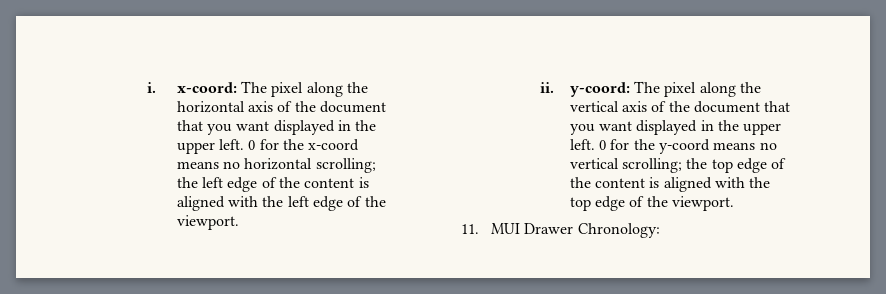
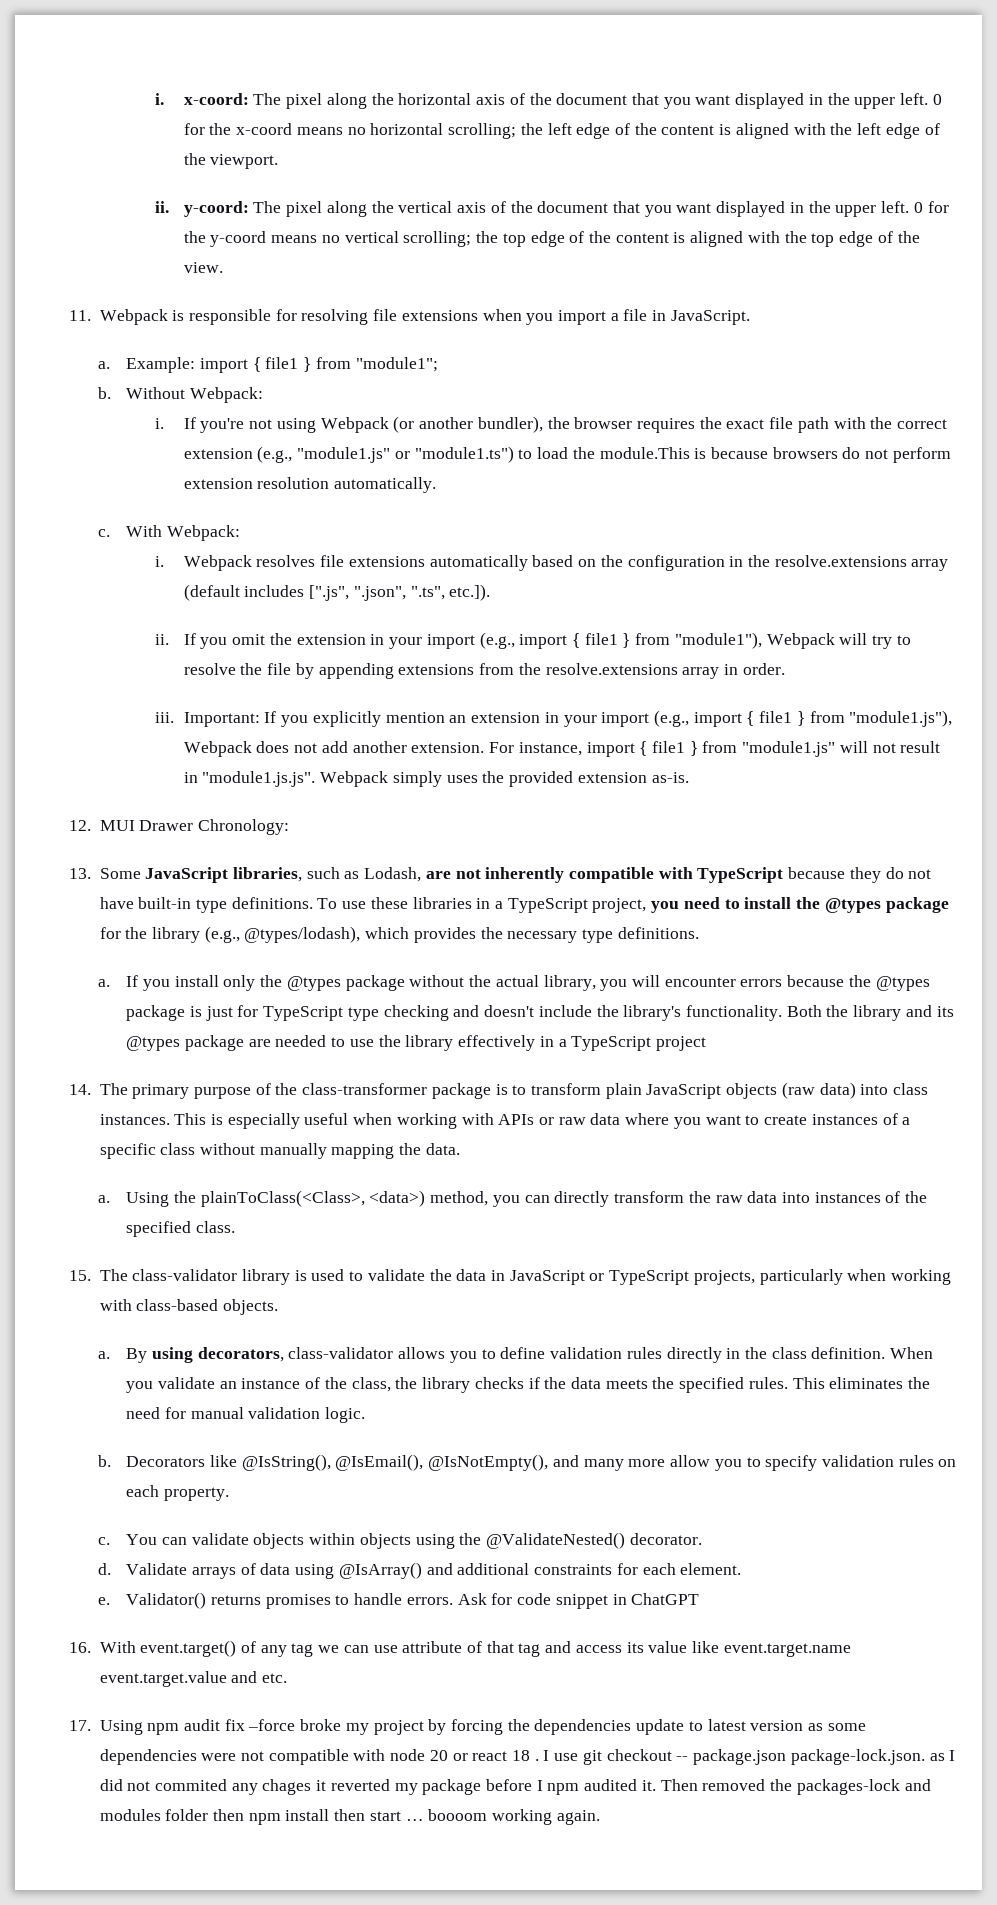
[672,196,735,211] [461,223,660,238] viewport. // 11. MUI Drawer Chronology: -> [183,262,223,273] [68,309,750,325] [97,357,438,373] [97,387,263,403] [154,416,948,433] [183,446,951,463] [183,477,437,493] [97,525,240,541] [154,555,949,571] [183,584,491,601] [154,632,911,649] [183,663,785,679] [154,710,953,727] [183,741,941,757] [183,771,689,787] [68,819,289,835] [68,867,932,883] [99,897,949,913] [99,926,699,943] [97,975,930,991] [126,1005,954,1021] [126,1035,706,1051] [68,1082,929,1099] [99,1113,911,1129] [99,1143,460,1159] [97,1190,928,1207] [126,1221,235,1237] [68,1269,952,1285] [99,1299,278,1315] [97,1347,934,1363] [126,1377,931,1393] [126,1407,366,1423] [97,1454,957,1471] [126,1485,229,1501] [97,1532,702,1549] [97,1562,742,1579] [97,1592,700,1609] [68,1640,851,1657] [99,1671,287,1687] [68,1719,866,1735] [99,1749,956,1765] [99,1779,931,1795] [99,1809,600,1825] view. // 11. Webpack is responsible for resolving file extensions when you import a file in JavaScript. // a. Example: import { file1 } from "module1"; // b. Without Webpack: // i. If you're not using Webpack (or another bundler), the browser requires the exact file path with the correct extension (e.g., "module1.js" or "module1.ts") to load the module.This is because browsers do not perform extension resolution automatically. // c. With Webpack: // i. Webpack resolves file extensions automatically based on the configuration in the resolve.extensions array (default includes [".js", ".json", ".ts", etc.]). // ii. If you omit the extension in your import (e.g., import { file1 } from "module1"), Webpack will try to resolve the file by appending extensions from the resolve.extensions array in order. // iii. Important: If you explicitly mention an extension in your import (e.g., import { file1 } from "module1.js"), Webpack does not add another extension. For instance, import { file1 } from "module1.js" will not result in "module1.js.js". Webpack simply uses the provided extension as-is. // 12. MUI Drawer Chronology: // 13. Some JavaScript libraries, such as Lodash, are not inherently compatible with TypeScript because they do not have built-in type definitions. To use these libraries in a TypeScript project, you need to install the @types package for the library (e.g., @types/lodash), which provides the necessary type definitions. // a. If you install only the @types package without the actual library, you will encounter errors because the @types package is just for TypeScript type checking and doesn't include the library's functionality. Both the library and its @types package are needed to use the library effectively in a TypeScript project // 14. The primary purpose of the class-transformer package is to transform plain JavaScript objects (raw data) into class instances. This is especially useful when working with APIs or raw data where you want to create instances of a specific class without manually mapping the data. // a. Using the plainToClass(<Class>, <data>) method, you can directly transform the raw data into instances of the specified class. // 15. The class-validator library is used to validate the data in JavaScript or TypeScript projects, particularly when working with class-based objects. // a. By using decorators, class-validator allows you to define validation rules directly in the class definition. When you validate an instance of the class, the library checks if the data meets the specified rules. This eliminates the need for manual validation logic. // b. Decorators like @IsString(), @IsEmail(), @IsNotEmpty(), and many more allow you to specify validation rules on each property. // c. You can validate objects within objects using the @ValidateNested() decorator. // d. Validate arrays of data using @IsArray() and additional constraints for each element. // e. Validator() returns promises to handle errors. Ask for code snippet in ChatGPT // 16. With event.target() of any tag we can use attribute of that tag and access its value like event.target.name event.target.value and etc. // 17. Using npm audit fix –force broke my project by forcing the dependencies update to latest version as some dependencies were not compatible with node 20 or react 18 . I use git checkout -- package.json package-lock.json. as I did not commited any chages it reverted my package before I npm audited it. Then removed the packages-lock and modules folder then npm install then start … boooom working again.

